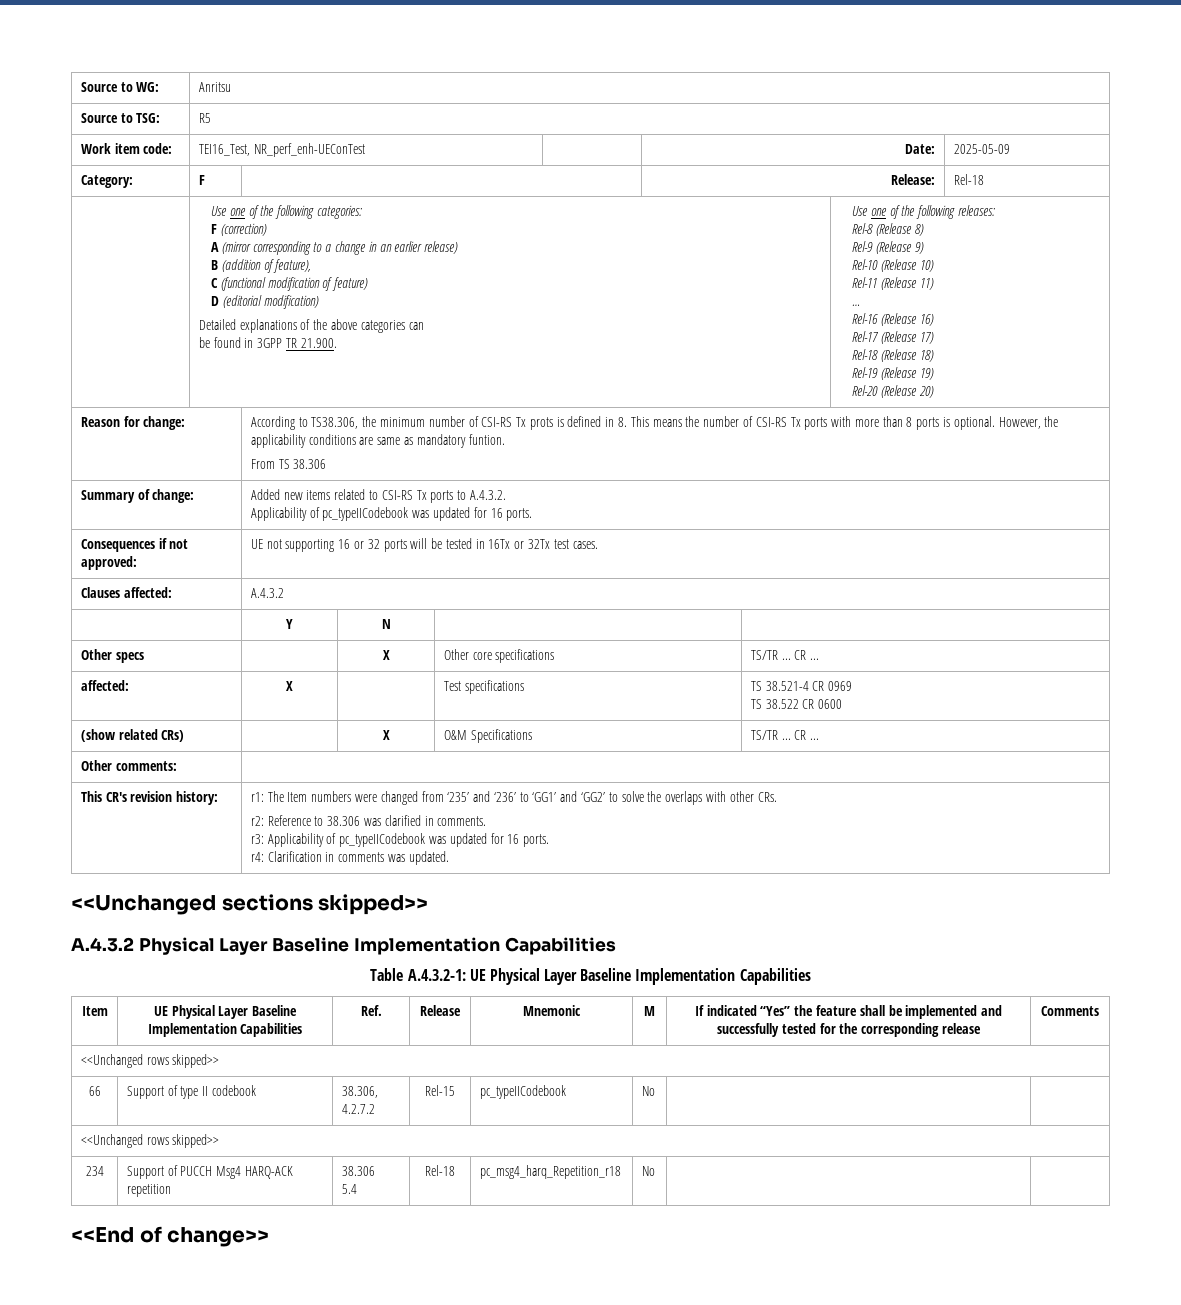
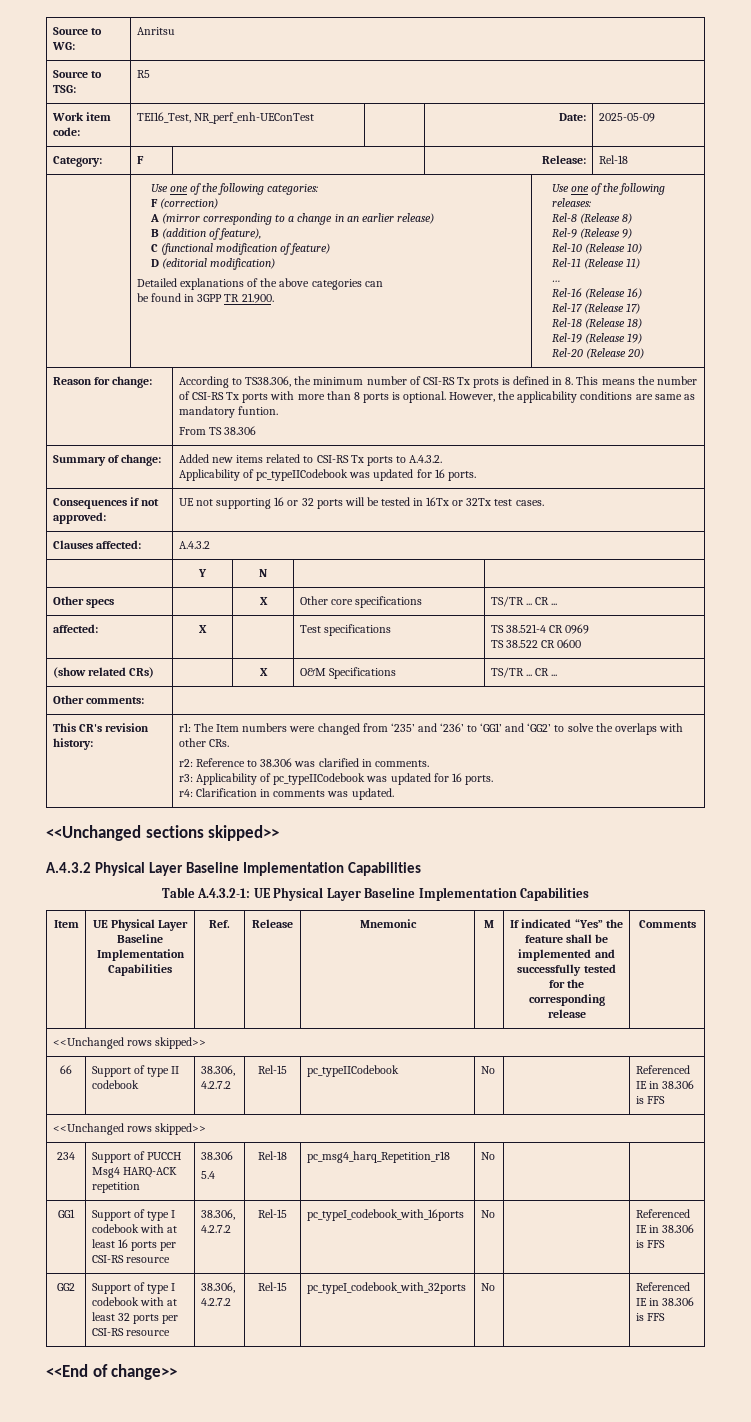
(655, 1091) none -> [635,1065,690,1074] [635,1080,695,1089] [635,1096,666,1104] Referenced IE in 38.306 is FFS
(655, 1171) none -> [58,1209,75,1218] [91,1209,176,1221] [91,1224,178,1233] [91,1239,177,1251] [91,1255,171,1263] [200,1209,235,1220] [200,1225,231,1233] [258,1209,287,1218] [306,1209,464,1221] [480,1210,495,1218] [635,1209,690,1218] [635,1224,695,1233] [635,1240,666,1248] [57,1283,75,1291] [91,1282,176,1294] [91,1297,178,1306] [91,1312,179,1324] [91,1328,171,1336] [200,1282,235,1293] [200,1298,231,1306] [258,1282,287,1291] [306,1282,466,1294] [480,1283,495,1291] [635,1282,690,1291] [635,1297,695,1306] [635,1313,666,1321] // GG1 | Support of type I codebook with at least 16 ports per CSI-RS resource | 38.306, 4.2.7.2 | Rel-15 | pc_typeI_codebook_with_16ports | No | | Referenced IE in 38.306 is FFS // GG2 | Support of type I codebook with at least 32 ports per CSI-RS resource | 38.306, 4.2.7.2 | Rel-15 | pc_typeI_codebook_with_32ports | No | | Referenced IE in 38.306 is FFS

